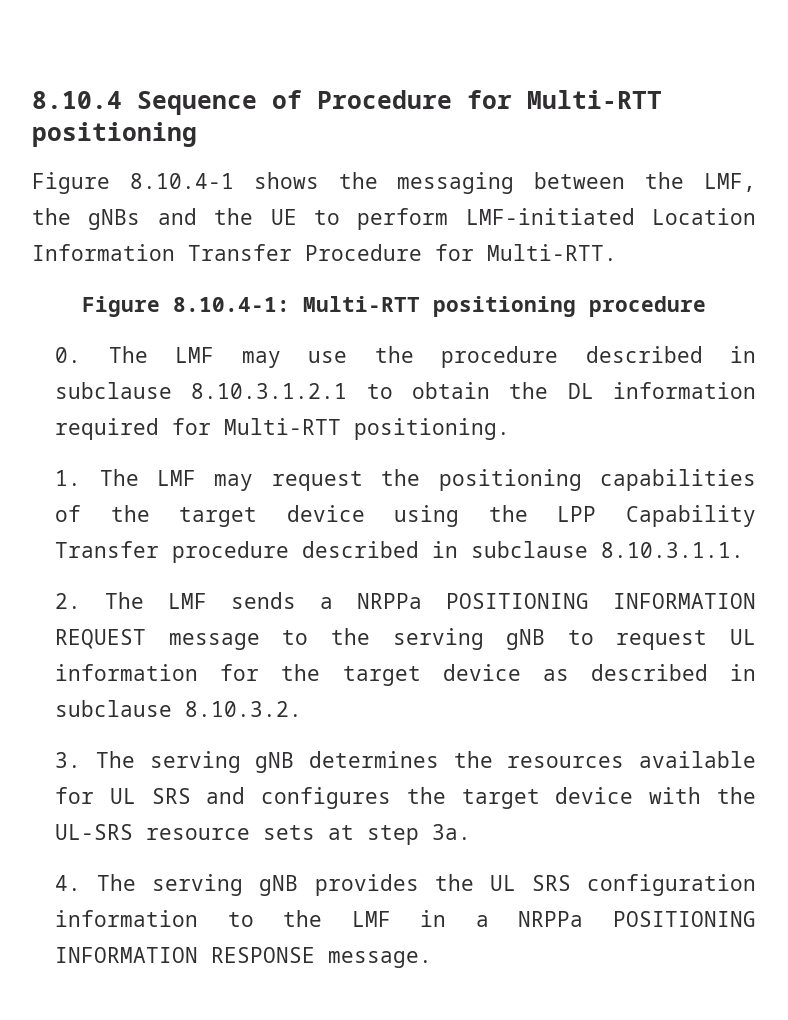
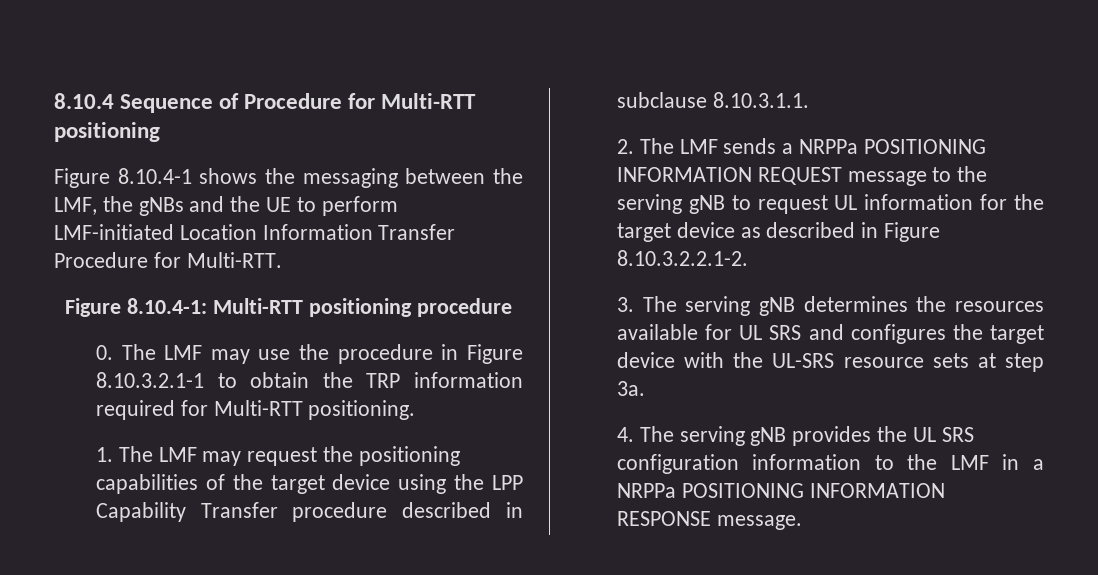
[585,346,756,363] [55,382,348,399] described in subclause 8.10.3.1.2.1 -> [441,344,523,364] [95,372,204,388] in Figure 8.10.3.2.1-1
[567,383,594,399] DL -> [366,373,401,388] TRP
[55,700,303,717] subclause 8.10.3.2. -> [883,222,940,242] [616,250,748,266] Figure 8.10.3.2.2.1-2.

